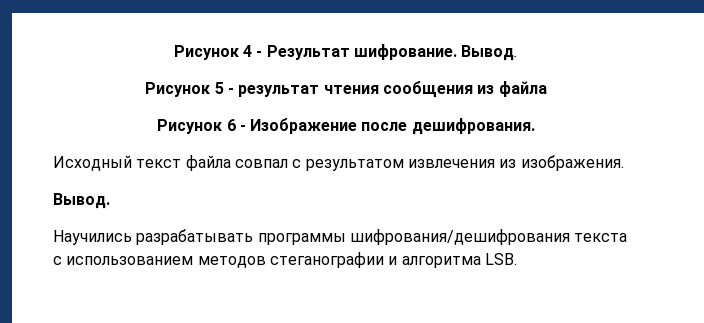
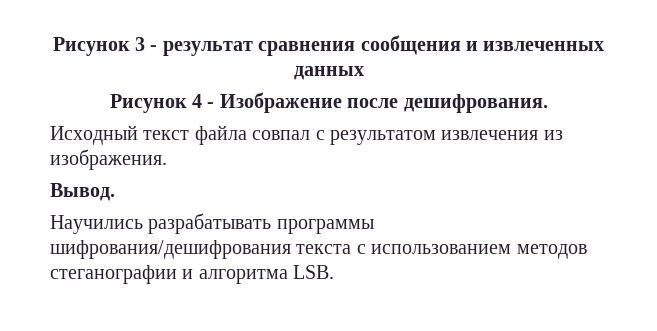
[173,44,519,61] [145,81,547,98] [157,119,236,134] Рисунок 4 - Результат шифрование. Вывод. // Рисунок 5 - результат чтения сообщения из файла // Рисунок 6 -> [52,35,605,56] [293,66,364,80] [109,94,202,113] Рисунок 3 - результат сравнения сообщения и извлеченных данных // Рисунок 4

